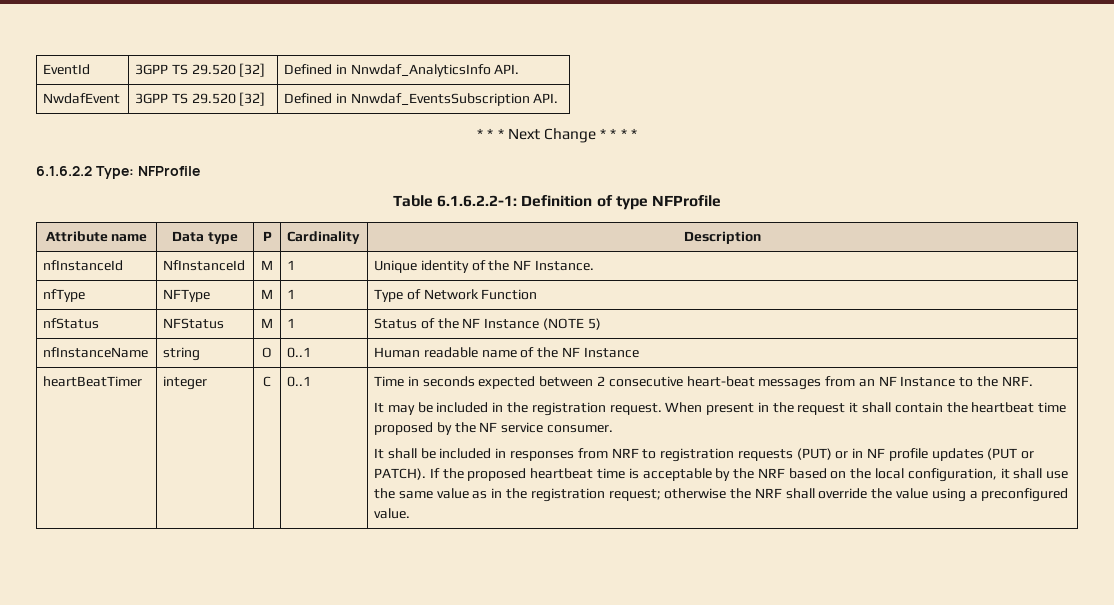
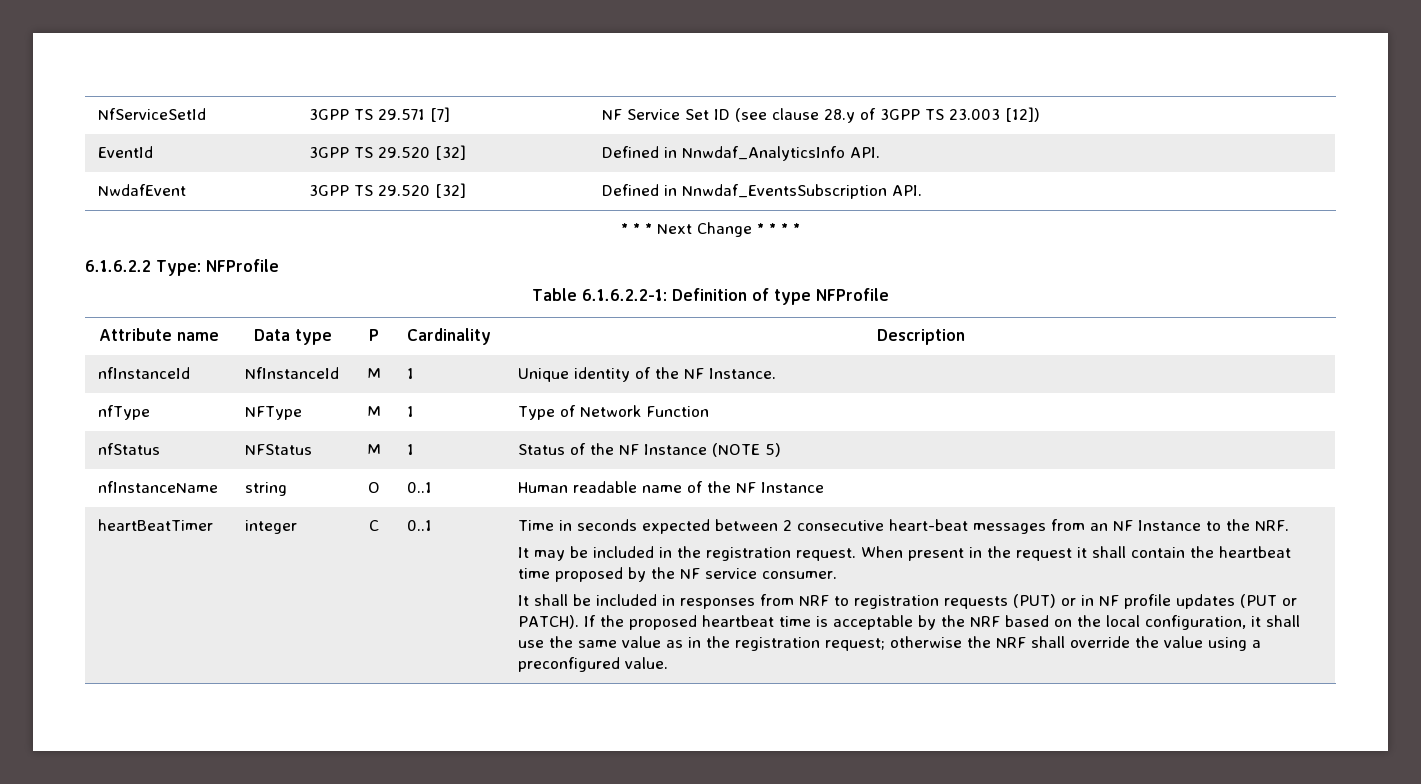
(43, 69) none -> [98,108,207,120] [309,107,451,122] [602,107,1041,123] NfServiceSetId | 3GPP TS 29.571 [7] | NF Service Set ID (see clause 28.y of 3GPP TS 23.003 [12]) //

